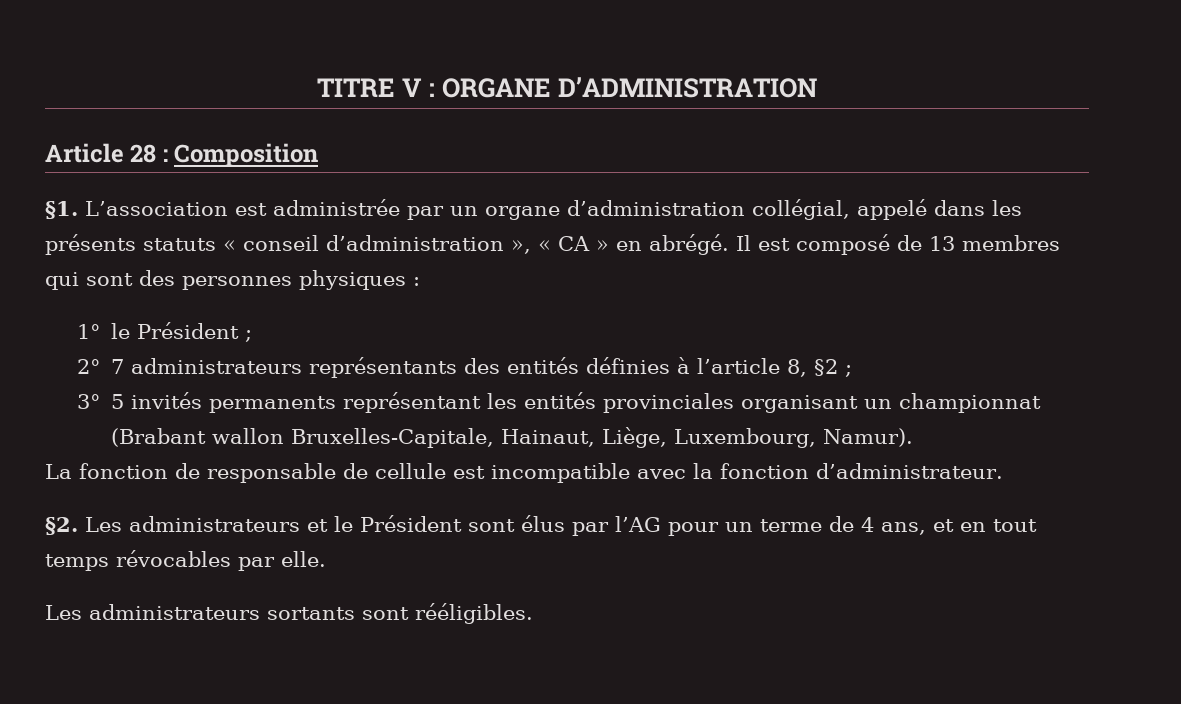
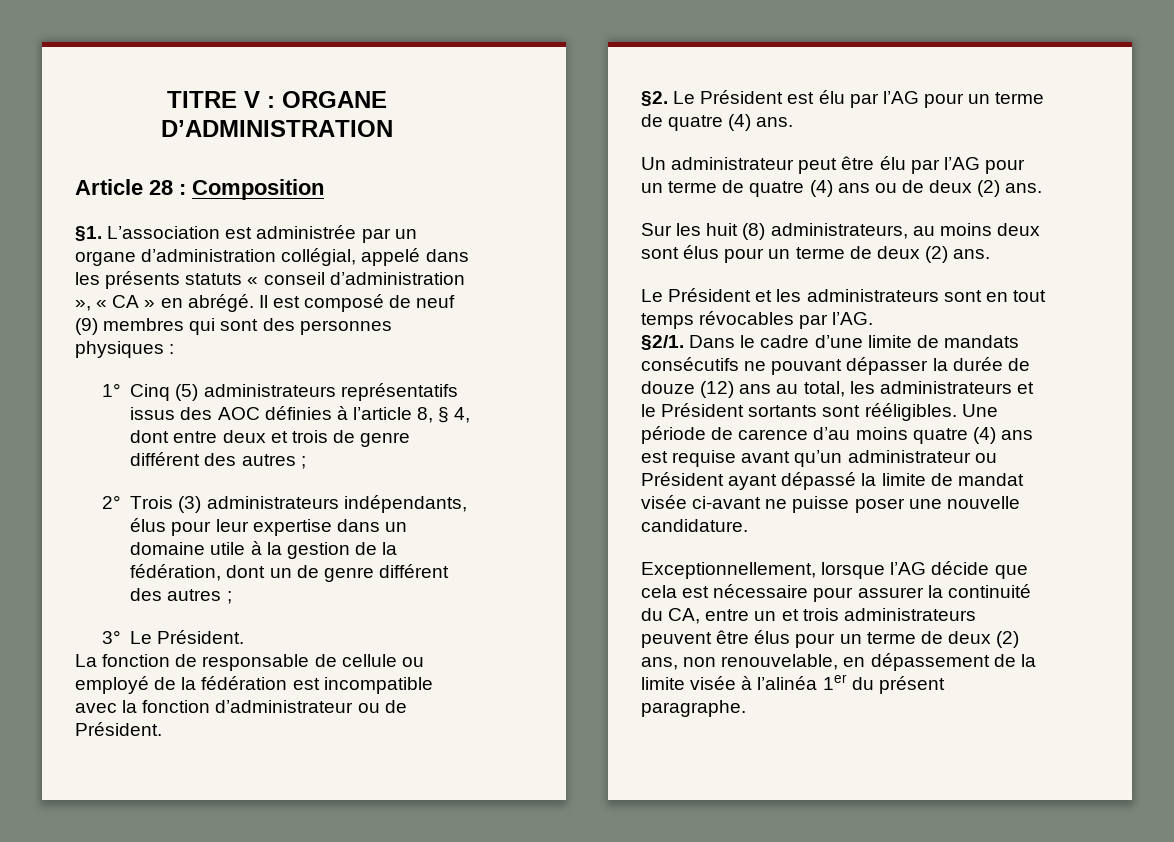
[929,236,955,251] 13 -> [416,295,456,308] [75,318,98,335] neuf (9)
[110,322,252,342] [76,357,852,378] [76,392,1041,413] [110,427,913,448] le Président ; // 2° 7 administrateurs représentants des entités définies à l’article 8, §2 ; // 3° 5 invités permanents représentant les entités provinciales organisant un championnat (Brabant wallon Bruxelles-Capitale, Hainaut, Liège, Luxembourg, Namur). -> [130,383,458,401] [130,406,471,423] [130,430,411,447] [130,452,306,469] [101,495,467,513] [130,518,407,536] [130,541,398,559] [130,564,449,582] [130,588,232,604] [101,630,245,644] Cinq (5) administrateurs représentatifs issus des AOC définies à l’article 8, § 4, dont entre deux et trois de genre différent des autres ; // 2° Trois (3) administrateurs indépendants, élus pour leur expertise dans un domaine utile à la gestion de la fédération, dont un de genre différent des autres ; // 3° Le Président.
(446, 471) none -> [401,657,424,667] [75,676,288,694] ou employé de la fédération
[816,463,1003,479] [45,515,954,536] d’administrateur. // §2. Les administrateurs et le Président sont élus par l’AG pour un terme de 4 ans, et -> [215,700,407,713] [75,722,162,736] [641,90,1045,108] [641,114,794,131] [641,156,1025,174] [641,180,1043,197] [641,223,1040,240] [641,245,991,263] [641,288,982,302] d’administrateur ou de Président. // §2. Le Président est élu par l’AG pour un terme de quatre (4) ans. // Un administrateur peut être élu par l’AG pour un terme de quatre (4) ans ou de deux (2) ans. // Sur les huit (8) administrateurs, au moins deux sont élus pour un terme de deux (2) ans. // Le Président et les administrateurs sont
[281,551,326,567] [45,603,533,624] elle. // Les administrateurs sortants sont rééligibles. -> [832,312,874,325] [641,335,1019,350] [641,357,1030,375] [641,381,1034,398] [641,403,998,421] [641,426,1033,444] [641,450,997,467] [641,472,1024,490] [641,495,1020,513] [641,519,748,532] [641,561,1028,579] [641,584,1031,602] [641,608,976,624] [641,630,1020,648] [641,653,1036,671] [641,674,945,694] [641,700,746,717] l’AG. // §2/1. Dans le cadre d’une limite de mandats consécutifs ne pouvant dépasser la durée de douze (12) ans au total, les administrateurs et le Président sortants sont rééligibles. Une période de carence d’au moins quatre (4) ans est requise avant qu’un administrateur ou Président ayant dépassé la limite de mandat visée ci-avant ne puisse poser une nouvelle candidature. // Exceptionnellement, lorsque l’AG décide que cela est nécessaire pour assurer la continuité du CA, entre un et trois administrateurs peuvent être élus pour un terme de deux (2) ans, non renouvelable, en dépassement de la limite visée à l’alinéa 1er du présent paragraphe.

